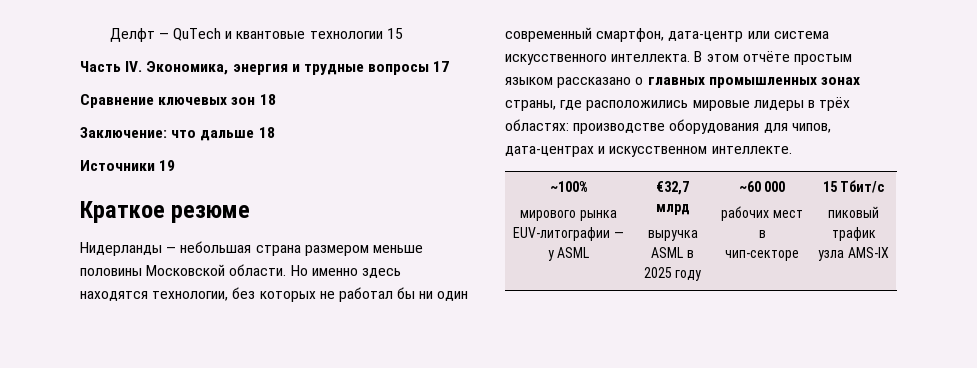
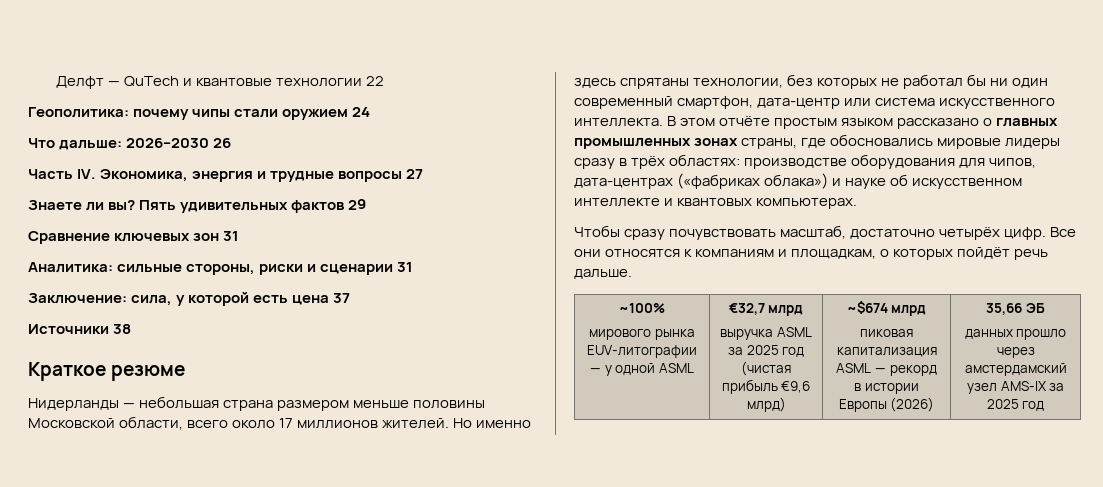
[386,28,403,39] 15 -> [365,76,384,86] [28,107,371,120] [28,138,232,150] 22 // Геополитика: почему чипы стали оружием 24 // Что дальше: 2026–2030 26
[433,61,450,72] [80,94,276,108] [80,127,275,141] 17 // Сравнение ключевых зон 18 // Заключение: что дальше 18 -> [406,169,424,179] [28,199,367,213] [28,231,240,244] [28,262,414,275] [28,292,351,306] 27 // Знаете ли вы? Пять удивительных фактов 29 // Сравнение ключевых зон 31 // Аналитика: сильные стороны, риски и сценарии 31 // Заключение: сила, у которой есть цена 37
[159,160,176,171] 19 -> [113,324,132,334] 38
[229,264,287,276] области. -> [119,416,450,430] области, всего около 17 миллионов жителей.
[80,291,148,301] находятся -> [620,78,690,89] спрятаны
[586,100,689,111] расположились -> [830,134,934,147] обосновались
(804, 105) none -> [574,158,615,169] сразу
[598,146,792,157] и искусственном интеллекте. -> [677,173,1023,189] [574,198,858,209] [574,225,1077,240] [574,247,1049,260] [574,269,632,279] («фабриках облака») и науке об искусственном интеллекте и квантовых компьютерах. // Чтобы сразу почувствовать масштаб, достаточно четырёх цифр. Все они относятся к компаниям и площадкам, о которых пойдёт речь дальше.
(554, 255) none -> [615,363,656,375] одной
[686,250,694,258] [643,267,702,281] [738,181,786,192] [721,206,803,221] [758,230,766,238] [725,250,799,261] [822,180,885,193] [828,206,879,218] [831,227,876,241] [818,247,889,261] в 2025 году | ~60 000 // рабочих мест в чип-секторе | 15 Тбит/с // пиковый трафик узла AMS-IX -> [727,345,805,357] [741,361,791,376] [721,379,811,394] [746,397,786,412] [846,301,927,316] [860,329,913,337] [836,347,937,357] [836,363,937,376] [854,383,919,394] [838,397,935,412] [986,303,1045,315] [964,329,1067,340] [996,347,1035,358] [964,363,1067,376] [966,381,1065,394] [986,399,1045,411] за 2025 год (чистая прибыль €9,6 млрд) | ~$674 млрд // пиковая капитализация ASML — рекорд в истории Европы (2026) | 35,66 ЭБ // данных прошло через амстердамский узел AMS-IX за 2025 год

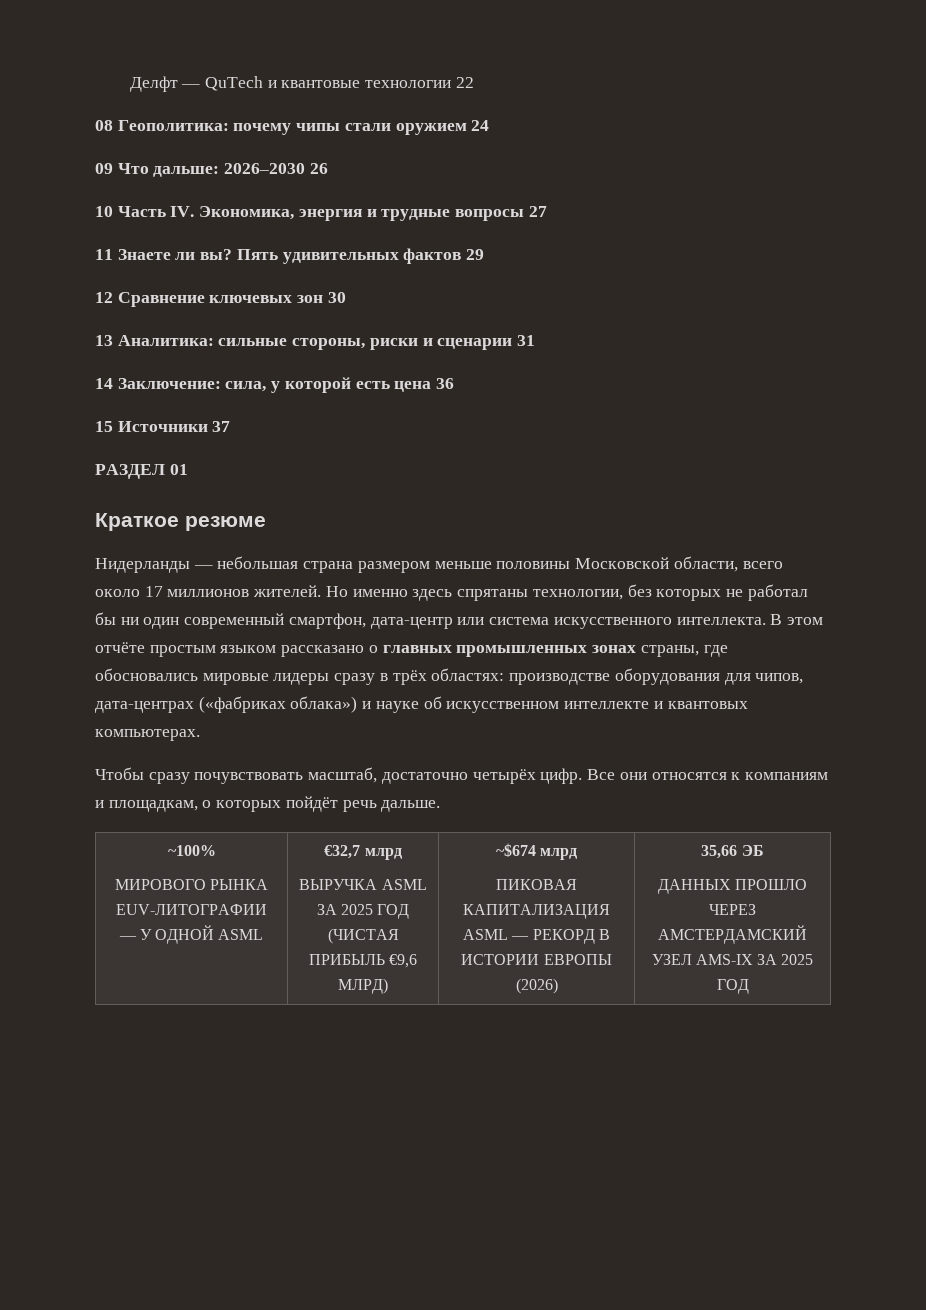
(384, 81) none -> [95,120,113,131] 08
(371, 112) none -> [95,163,113,174] 09
(232, 143) none -> [95,206,113,217] 10
(424, 174) none -> [95,249,113,260] 11
(367, 204) none -> [95,292,113,303] 12
[223,231,240,241] 31 // -> [327,292,346,303] [95,335,113,346] 30 // 13
(414, 267) none -> [95,378,113,389] 14
(330, 300) none -> [436,378,455,389] [95,421,208,432] 36 // 15 Источники
[28,324,132,334] Источники 38 -> [95,464,188,479] РАЗДЕЛ 01
[589,329,695,340] [587,345,697,358] [590,363,694,376] [728,303,804,316] [720,327,812,340] [727,345,805,357] [741,361,791,376] [721,379,811,394] [746,397,786,412] [846,301,927,316] [860,329,913,337] [836,347,937,357] [836,363,937,376] [854,383,919,394] [838,397,935,412] [986,303,1045,315] [964,329,1067,340] [996,347,1035,358] [964,363,1067,376] [966,381,1065,394] [986,399,1045,411] мирового рынка EUV-литографии — у одной ASML | €32,7 млрд // выручка ASML за 2025 год (чистая прибыль €9,6 млрд) | ~$674 млрд // пиковая капитализация ASML — рекорд в истории Европы (2026) | 35,66 ЭБ // данных прошло через амстердамский узел AMS-IX за 2025 год -> [114,879,269,890] [116,904,267,915] [118,925,264,944] [324,845,402,860] [299,879,427,890] [316,904,410,919] [327,928,399,944] [308,954,418,968] [338,978,388,994] [495,843,578,860] [496,879,577,890] [463,904,610,919] [463,929,610,944] [461,954,612,965] [515,978,558,994] [701,845,764,859] [657,879,808,894] [709,904,756,915] [658,925,807,944] [651,954,814,965] [716,979,749,994] МИРОВОГО РЫНКА EUV-ЛИТОГРАФИИ — У ОДНОЙ ASML | €32,7 млрд // ВЫРУЧКА ASML ЗА 2025 ГОД (ЧИСТАЯ ПРИБЫЛЬ €9,6 МЛРД) | ~$674 млрд // ПИКОВАЯ КАПИТАЛИЗАЦИЯ ASML — РЕКОРД В ИСТОРИИ ЕВРОПЫ (2026) | 35,66 ЭБ // ДАННЫХ ПРОШЛО ЧЕРЕЗ АМСТЕРДАМСКИЙ УЗЕЛ AMS-IX ЗА 2025 ГОД

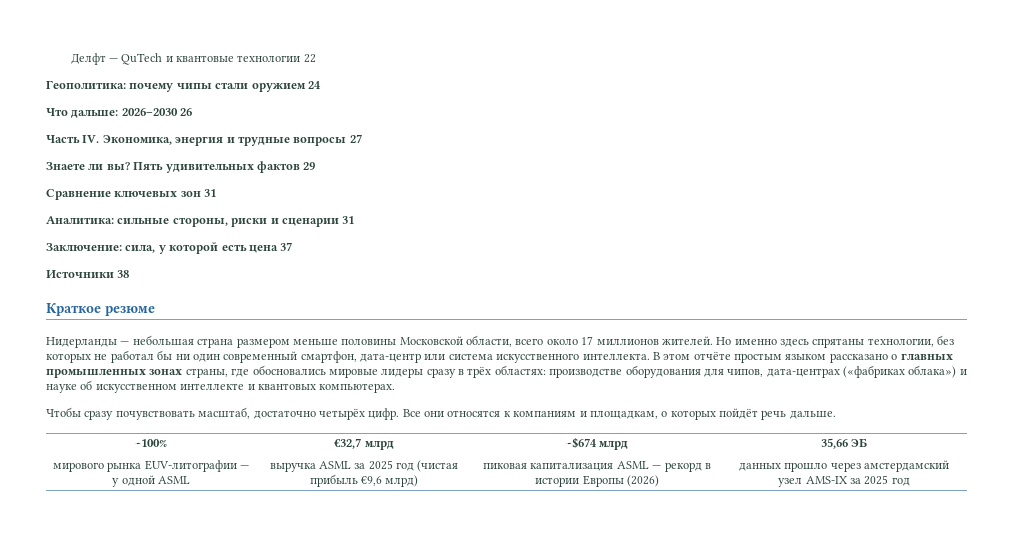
[95,120,113,131] 08 -> (316, 58) none
[95,163,113,174] 09 -> (321, 85) none
[95,206,113,217] 10 -> (193, 112) none
[95,249,113,260] 11 -> (362, 138) none
[95,292,113,303] 12 -> (316, 166) none
[327,292,346,303] [95,335,113,346] 30 // 13 -> [204,189,217,197] 31 //
[95,378,113,389] 14 -> (355, 220) none
[436,378,455,389] [95,421,208,432] 36 // 15 Источники -> (278, 249) none
[95,464,188,479] РАЗДЕЛ 01 -> [46,270,130,278] Источники 38
[114,879,269,890] [116,904,267,915] [118,925,264,944] [324,845,402,860] [299,879,427,890] [316,904,410,919] [327,928,399,944] [308,954,418,968] [338,978,388,994] [495,843,578,860] [496,879,577,890] [463,904,610,919] [463,929,610,944] [461,954,612,965] [515,978,558,994] [701,845,764,859] [657,879,808,894] [709,904,756,915] [658,925,807,944] [651,954,814,965] [716,979,749,994] МИРОВОГО РЫНКА EUV-ЛИТОГРАФИИ — У ОДНОЙ ASML | €32,7 млрд // ВЫРУЧКА ASML ЗА 2025 ГОД (ЧИСТАЯ ПРИБЫЛЬ €9,6 МЛРД) | ~$674 млрд // ПИКОВАЯ КАПИТАЛИЗАЦИЯ ASML — РЕКОРД В ИСТОРИИ ЕВРОПЫ (2026) | 35,66 ЭБ // ДАННЫХ ПРОШЛО ЧЕРЕЗ АМСТЕРДАМСКИЙ УЗЕЛ AMS-IX ЗА 2025 ГОД -> [52,460,250,472] [112,475,190,487] [334,438,394,450] [269,460,459,472] [309,474,419,487] [565,437,629,450] [483,461,711,472] [535,475,659,487] [820,438,868,449] [738,460,950,472] [778,475,910,487] мирового рынка EUV-литографии — у одной ASML | €32,7 млрд // выручка ASML за 2025 год (чистая прибыль €9,6 млрд) | ~$674 млрд // пиковая капитализация ASML — рекорд в истории Европы (2026) | 35,66 ЭБ // данных прошло через амстердамский узел AMS-IX за 2025 год

